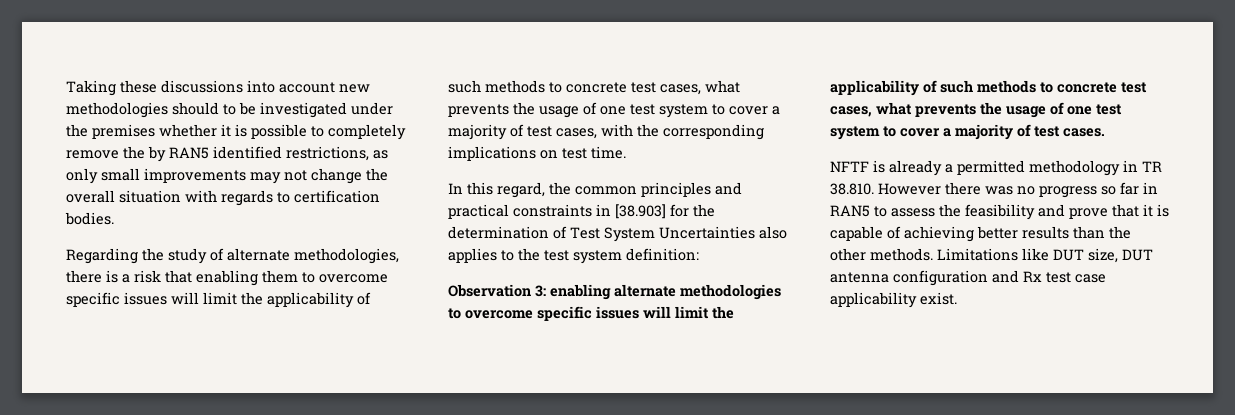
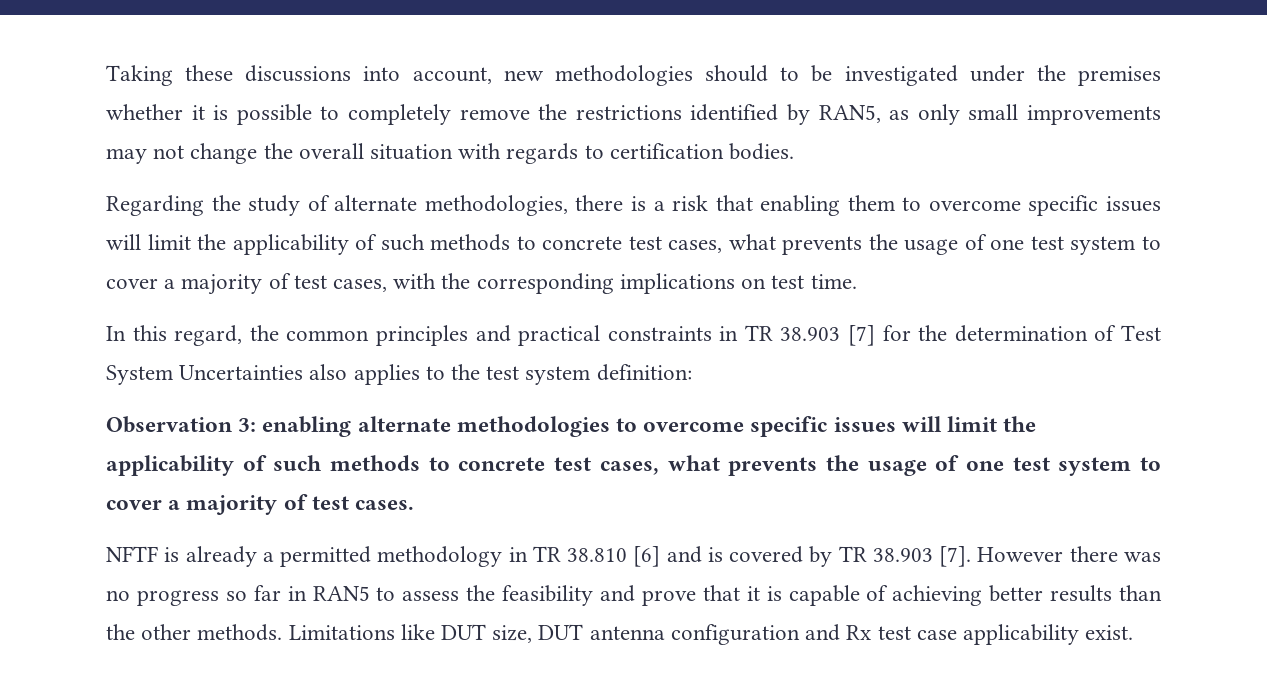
[279,82,335,93] account -> [412,67,492,84] account,
[148,146,369,162] by RAN5 identified restrictions, -> [575,104,881,125] restrictions identified by RAN5,
[615,204,666,219] [38.903] -> [744,325,876,346] TR 38.903 [7]
[830,183,874,195] 38.810. -> [567,546,972,567] 38.810 [6] and is covered by TR 38.903 [7].

